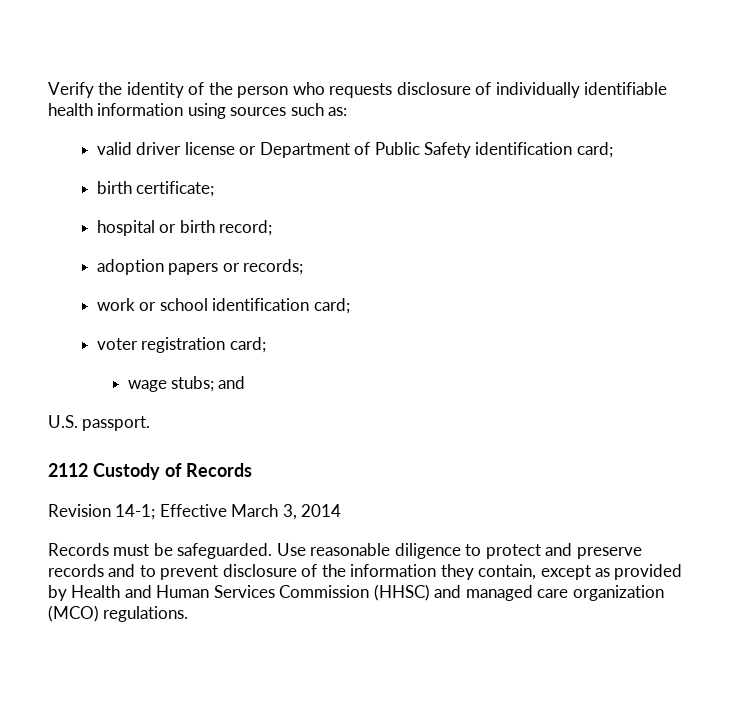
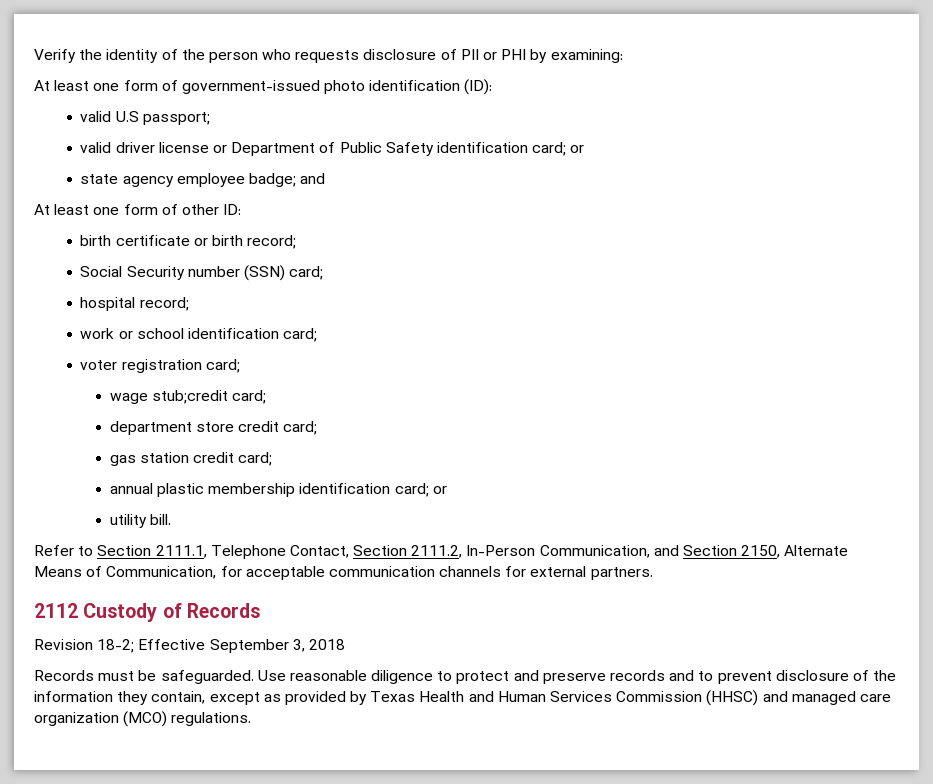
[495,82,668,98] [48,103,348,119] individually identifiable health information using sources such as: -> [460,49,623,63] [34,79,493,95] [80,111,210,125] PII or PHI by examining: // At least one form of government-issued photo identification (ID): // valid U.S passport;
[96,181,215,197] [96,220,155,236] // birth certificate; // hospital -> [570,145,585,153] [80,173,326,187] [34,204,242,215] [80,235,190,246] or // state agency employee badge; and // At least one form of other ID: // birth certificate
[96,259,304,275] adoption papers or records; -> [80,265,324,281] [80,297,189,311] Social Security number (SSN) card; // hospital record;
[170,376,246,392] [48,415,151,431] stubs; and // U.S. passport. -> [152,390,267,404] [109,421,318,435] [109,452,273,466] [109,483,447,497] [109,514,172,528] [34,545,849,559] [34,566,653,580] stub;credit card; // department store credit card; // gas station credit card; // annual plastic membership identification card; or // utility bill. // Refer to Section 2111.1, Telephone Contact, Section 2111.2, In-Person Communication, and Section 2150, Alternate Means of Communication, for acceptable communication channels for external partners.
[115,504,342,520] 14-1; Effective March 3, 2014 -> [97,639,345,653] 18-2; Effective September 3, 2018
(67, 593) none -> [370,691,416,702] Texas

